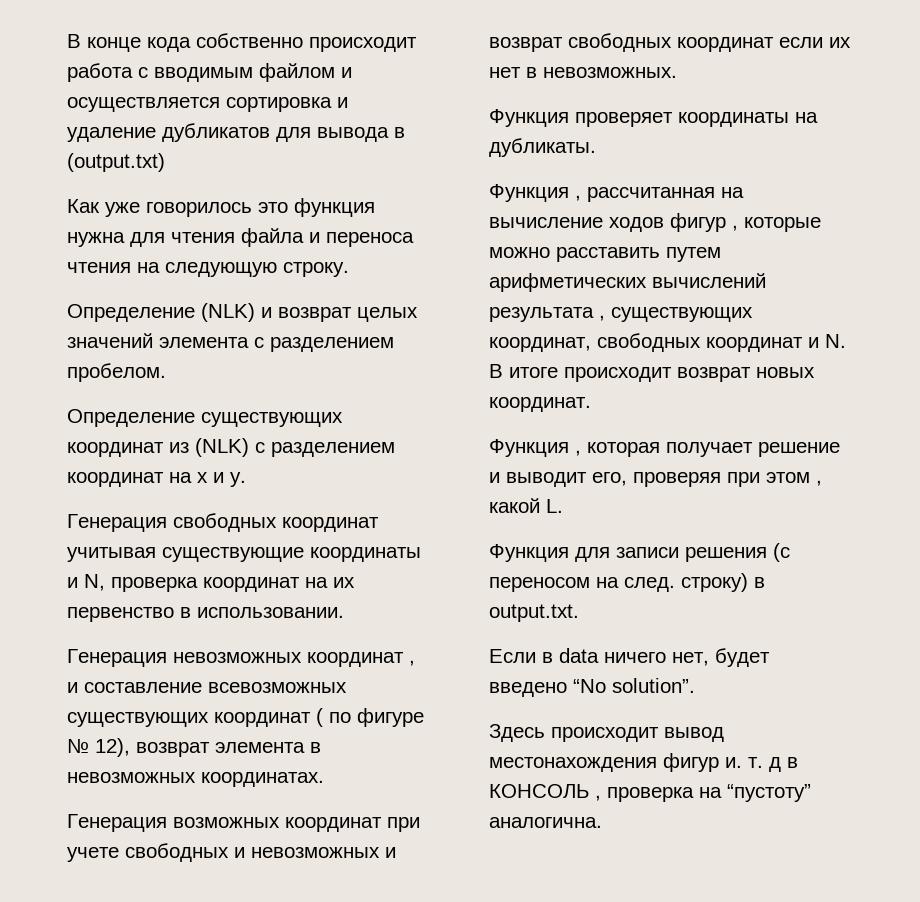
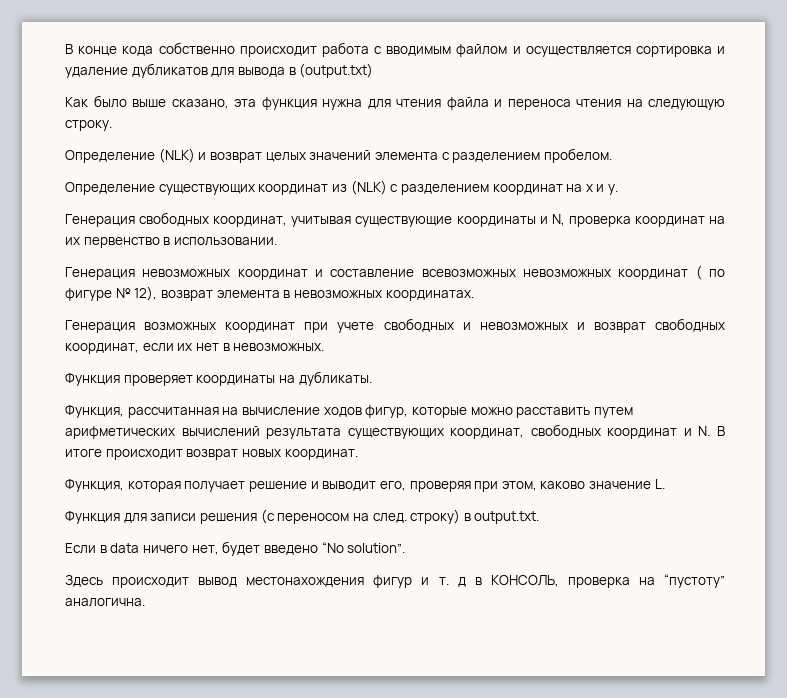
[105,202,288,217] уже говорилось это -> [93,95,256,109] было выше сказано, эта
[282,517,379,532] координат -> [213,216,288,227] координат,
[409,660,415,666] , -> (308, 274) none
[67,712,209,727] существующих -> [523,269,611,277] невозможных
[677,37,774,52] координат -> [65,343,139,354] координат,
[489,184,581,202] Функция , -> [65,405,124,418] Функция,
[670,213,738,232] фигур , -> [365,405,409,418] фигур,
[599,315,605,321] , -> (342, 433) none
[489,439,581,457] Функция , -> [65,479,124,492] Функция,
[766,472,822,486] [489,498,540,513] этом , какой -> [501,481,652,491] этом, каково значение
[725,757,742,768] и. -> [421,577,430,585] и
[489,784,601,801] КОНСОЛЬ , -> [490,575,559,587] КОНСОЛЬ,

